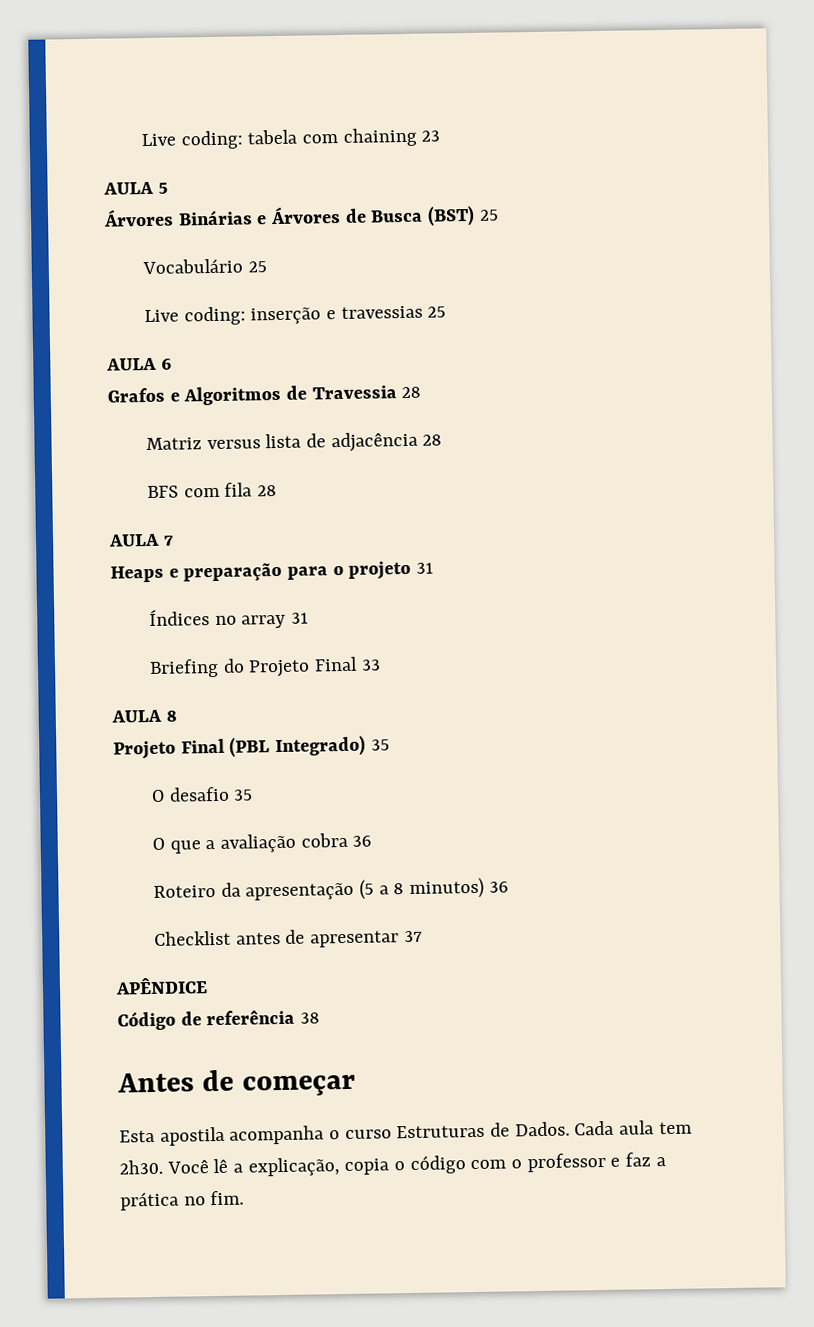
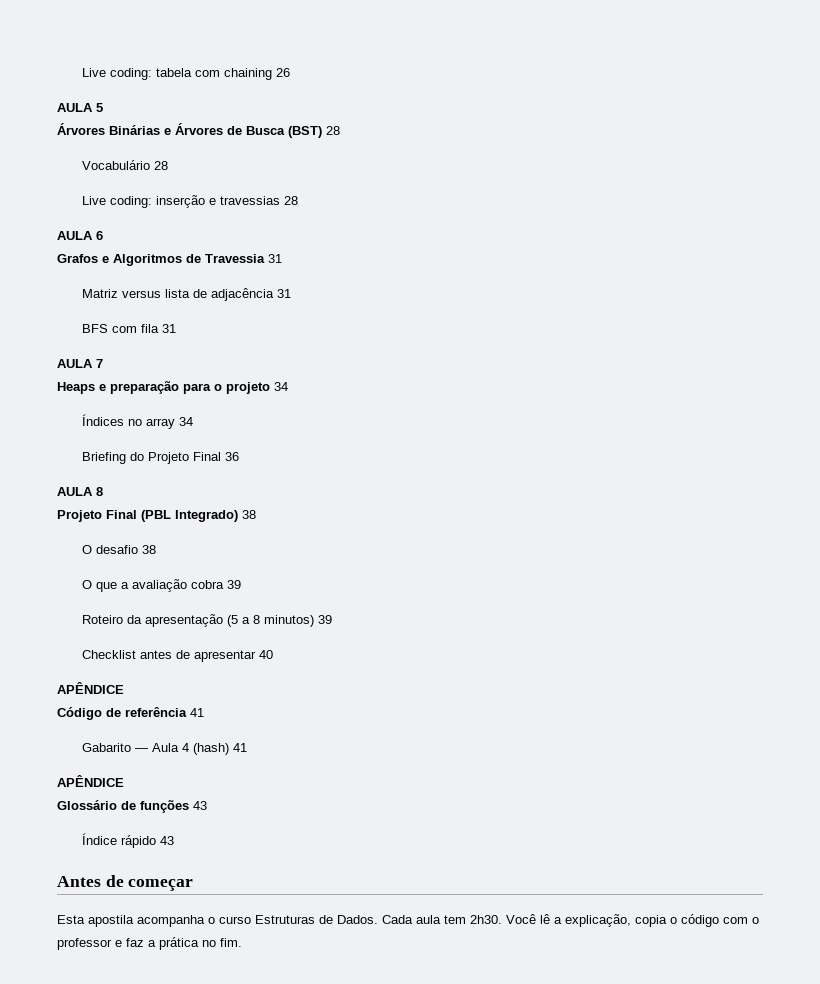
[421,130,441,142] 23 -> [275,68,290,77] 26
[478,209,499,221] 25 -> [326,126,340,135] 28
[247,261,267,273] 25 -> [153,161,168,170] 28
[427,306,447,318] 25 -> [283,196,298,205] 28
[401,386,422,399] 28 -> [268,254,282,263] 31
[422,434,443,446] 28 -> [276,289,291,298] 31
[257,484,278,497] 28 -> [161,324,176,333] 31
[416,562,435,574] 31 -> [274,382,288,391] 34
[291,612,310,624] 31 -> [178,417,193,426] 34
[360,659,381,671] 33 -> [224,452,239,461] 36
[370,739,390,751] 35 -> [242,510,256,519] 38
[233,789,254,801] 35 -> [141,545,156,554] 38
[352,835,373,847] 36 -> [226,580,241,589] 39
[488,881,509,893] 36 -> [317,615,332,624] 39
[403,930,423,943] 37 -> [258,650,273,659] 40
[300,1012,321,1024] 38 -> [190,708,204,717] [81,743,247,755] [57,775,124,787] [57,800,207,813] [81,833,174,848] 41 // Gabarito — Aula 4 (hash) 41 // APÊNDICE // Glossário de funções 43 // Índice rápido 43

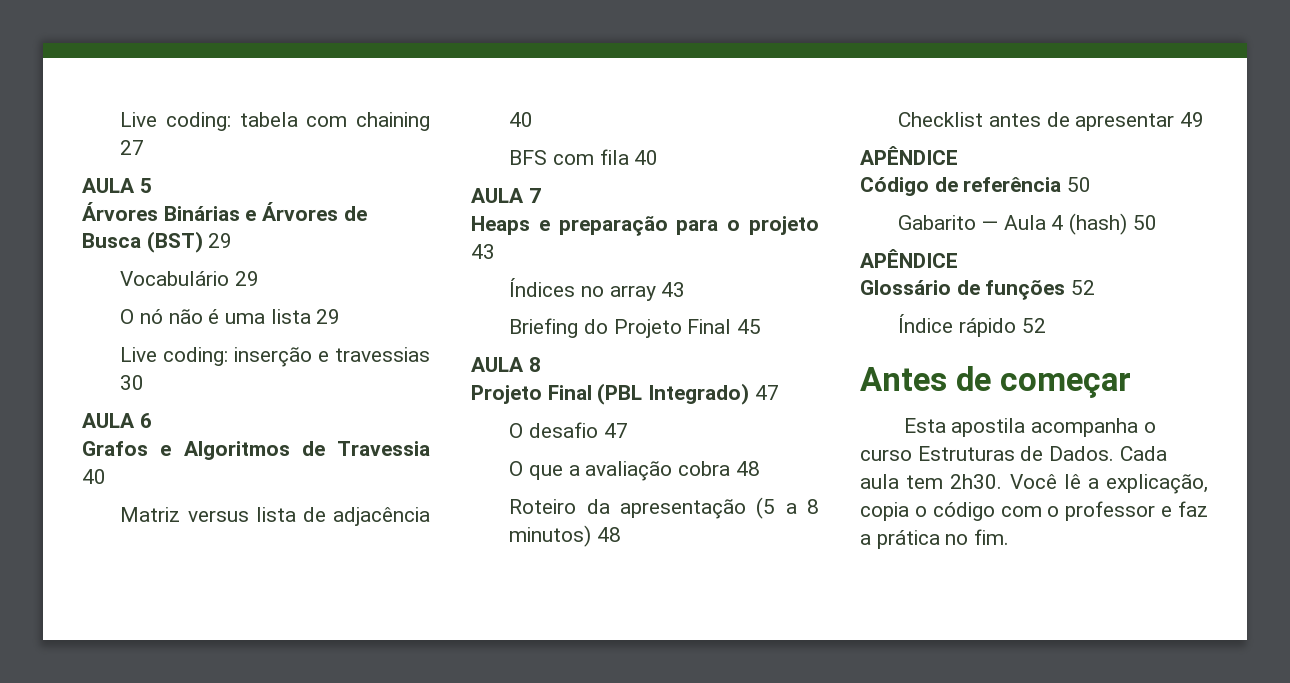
[275,68,290,77] 26 -> [120,140,145,155] 27
[326,126,340,135] 28 -> [208,233,233,248] 29
[153,161,168,170] 28 -> [235,271,260,286] [120,309,341,324] 29 // O nó não é uma lista 29
[283,196,298,205] 28 -> [120,375,145,390] 30
[268,254,282,263] 31 -> [82,469,106,484] 40
[276,289,291,298] 31 -> [509,112,534,127] 40
[161,324,176,333] 31 -> [634,150,659,165] 40
[274,382,288,391] 34 -> [471,244,495,259] 43
[178,417,193,426] 34 -> [661,282,686,297] 43
[224,452,239,461] 36 -> [737,319,762,334] 45
[242,510,256,519] 38 -> [754,385,779,400] 47
[141,545,156,554] 38 -> [603,423,628,438] 47
[226,580,241,589] 39 -> [735,461,760,476] 48
[317,615,332,624] 39 -> [597,527,622,542] 48
[258,650,273,659] 40 -> [1180,112,1205,127] 49
[190,708,204,717] 41 -> [1067,177,1092,192] 50
[232,743,247,752] 41 -> [1132,215,1157,230] 50
[193,801,207,810] 43 -> [1071,280,1096,295] 52
[159,836,174,845] 43 -> [1021,318,1046,333] 52

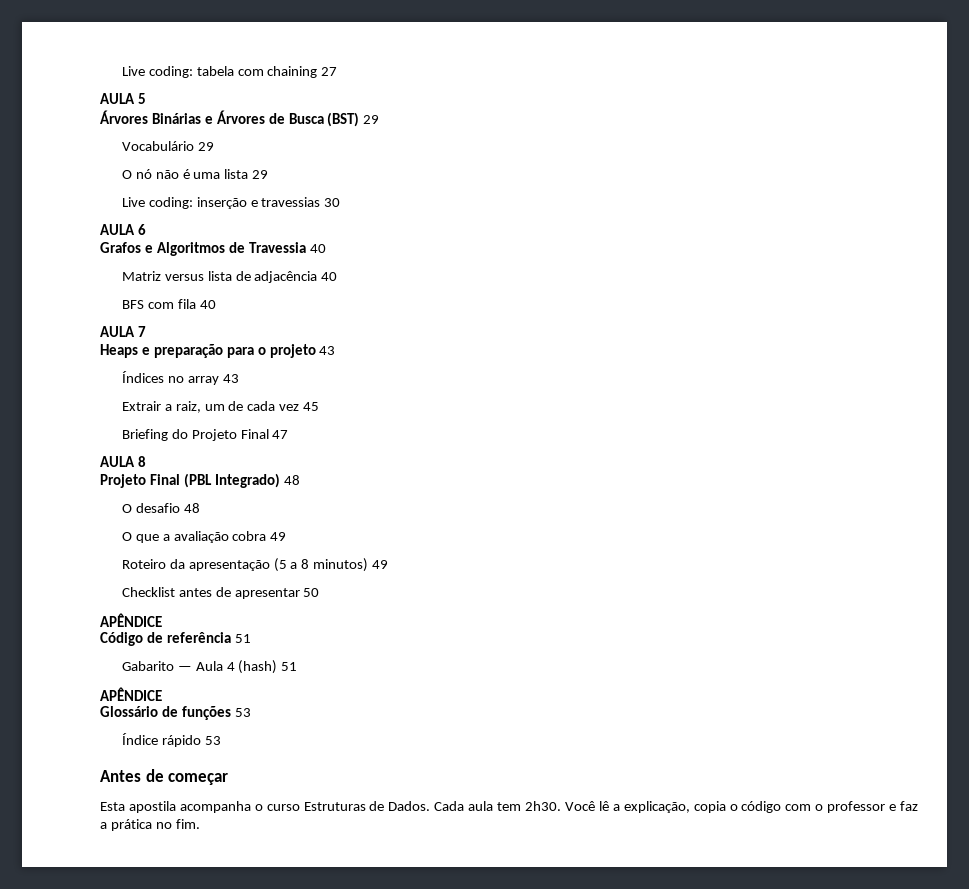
(686, 289) none -> [121,401,320,413] // Extrair a raiz, um de cada vez 45
[737,319,762,334] 45 -> [272,430,289,439] 47
[754,385,779,400] 47 -> [283,475,300,485] 48
[603,423,628,438] 47 -> [183,503,200,513] 48
[735,461,760,476] 48 -> [270,532,287,541] 49
[597,527,622,542] 48 -> [372,560,389,569] 49
[1180,112,1205,127] 49 -> [303,588,320,597] 50
[1067,177,1092,192] 50 -> [234,634,251,643] 51
[1132,215,1157,230] 50 -> [281,662,298,671] 51
[1071,280,1096,295] 52 -> [234,708,251,717] 53
[1021,318,1046,333] 52 -> [204,736,221,745] 53

